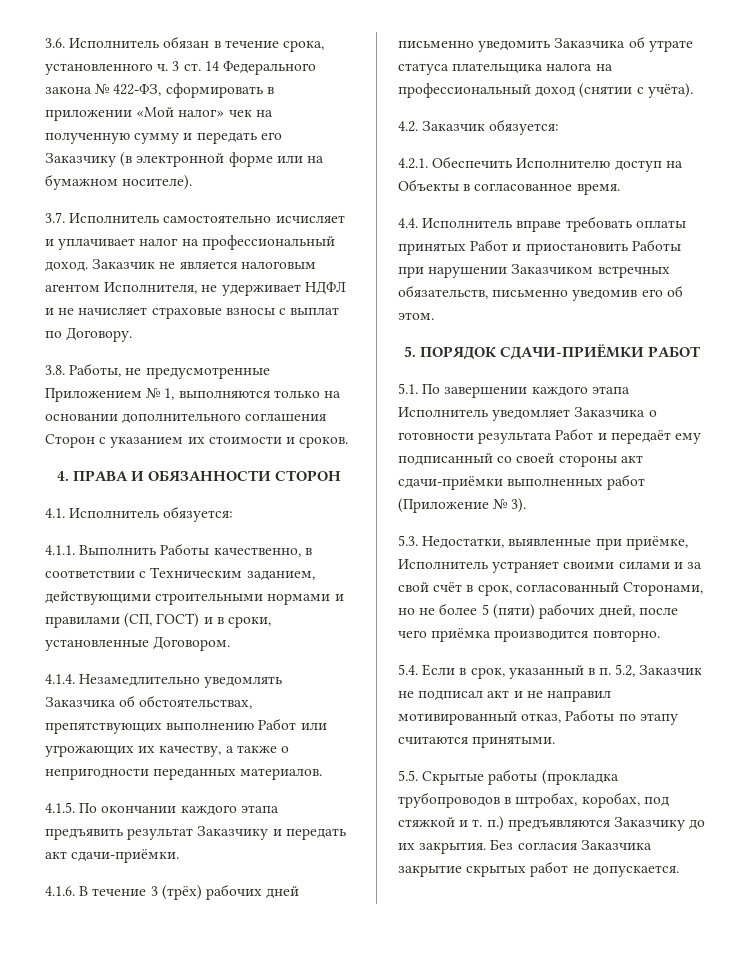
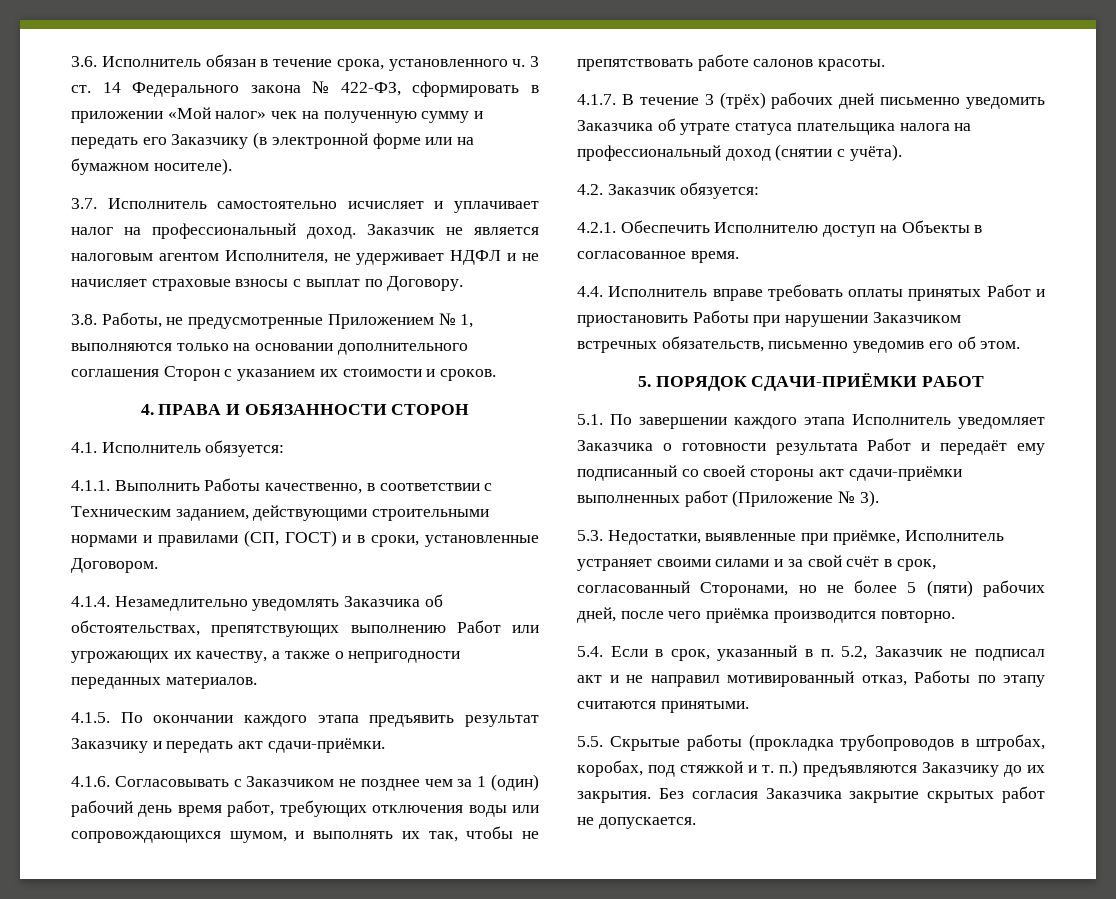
(75, 891) none -> [114,774,539,791] [71,800,539,817] [71,826,539,843] [577,54,886,71] [577,94,616,105] Согласовывать с Заказчиком не позднее чем за 1 (один) рабочий день время работ, требующих отключения воды или сопровождающихся шумом, и выполнять их так, чтобы не препятствовать работе салонов красоты. // 4.1.7.

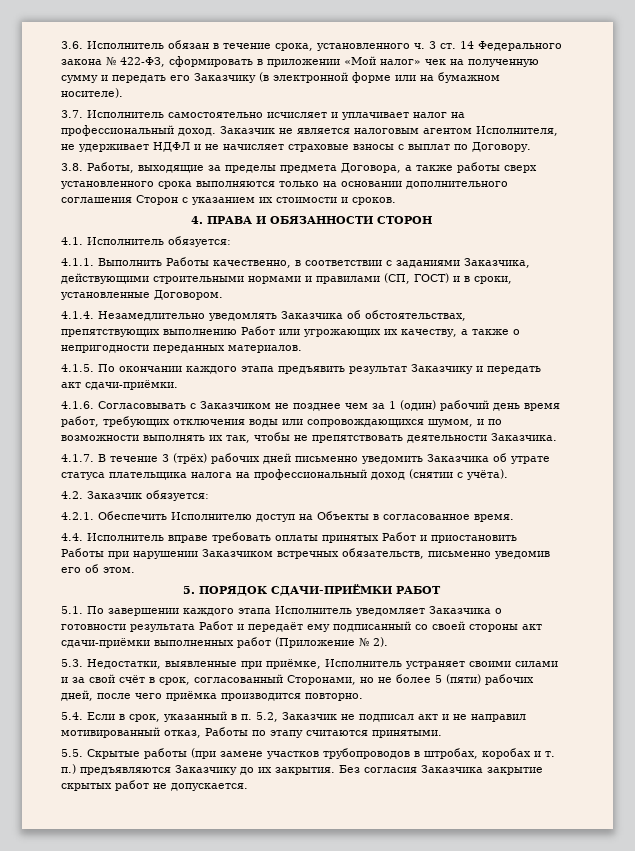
[166,313,474,329] не предусмотренные Приложением № 1, -> [138,162,537,173] [61,181,192,189] выходящие за пределы предмета Договора, а также работы сверх установленного срока
[71,506,249,521] Техническим заданием, -> [396,258,530,268] заданиями Заказчика,
(305, 835) none -> [488,419,502,425] [61,435,139,441] по возможности
[697,54,886,71] работе салонов красоты. -> [407,433,557,443] деятельности Заказчика.
[859,490,879,507] 3). -> [373,637,388,647] 2).
[748,734,1045,751] [577,760,743,777] (прокладка трубопроводов в штробах, коробах, под стяжкой -> [191,748,531,759] (при замене участков трубопроводов в штробах, коробах

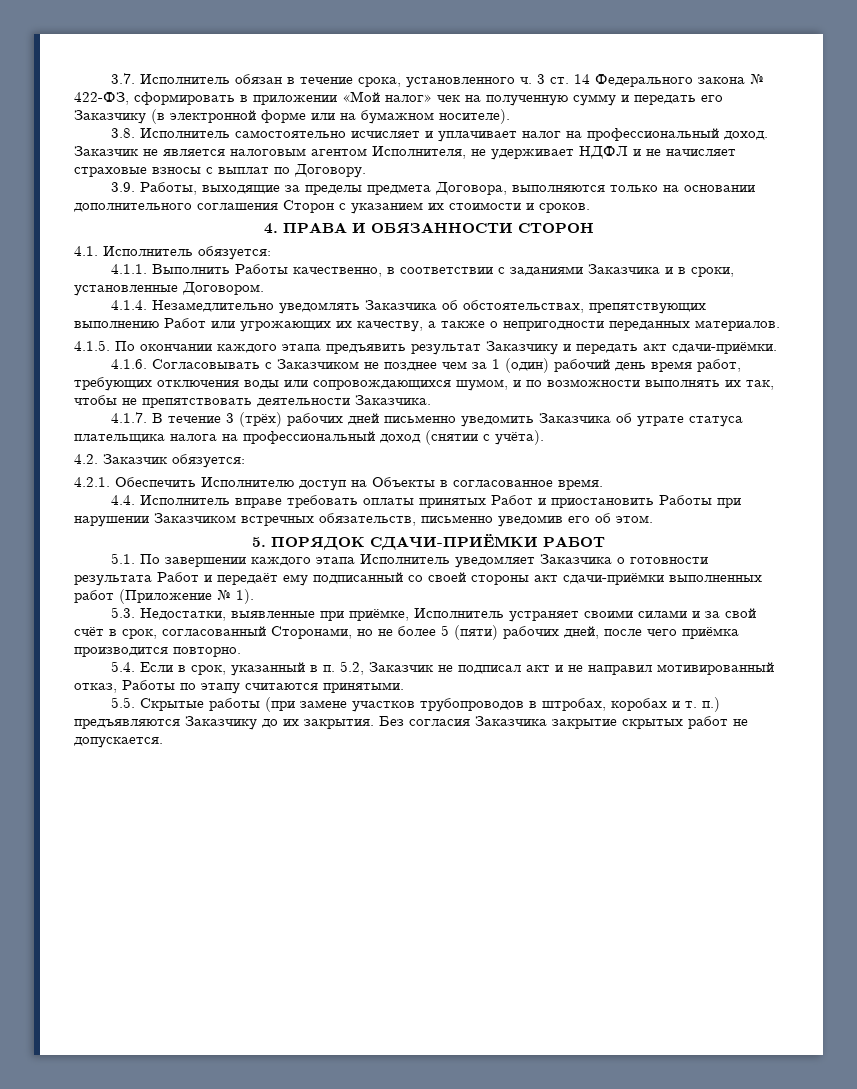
[61,41,83,49] 3.6. -> [110,73,135,84] 3.7.
[61,110,83,118] 3.7. -> [110,128,135,138] 3.8.
[61,163,83,171] 3.8. -> [110,182,135,192] 3.9.
[405,162,537,173] [61,181,192,189] а также работы сверх установленного срока -> (507, 188) none
[464,258,530,268] [61,273,449,284] Заказчика, действующими строительными нормами и правилами (СП, ГОСТ) -> [587,264,660,274] Заказчика
[373,637,388,647] 2). -> [236,589,254,604] 1).

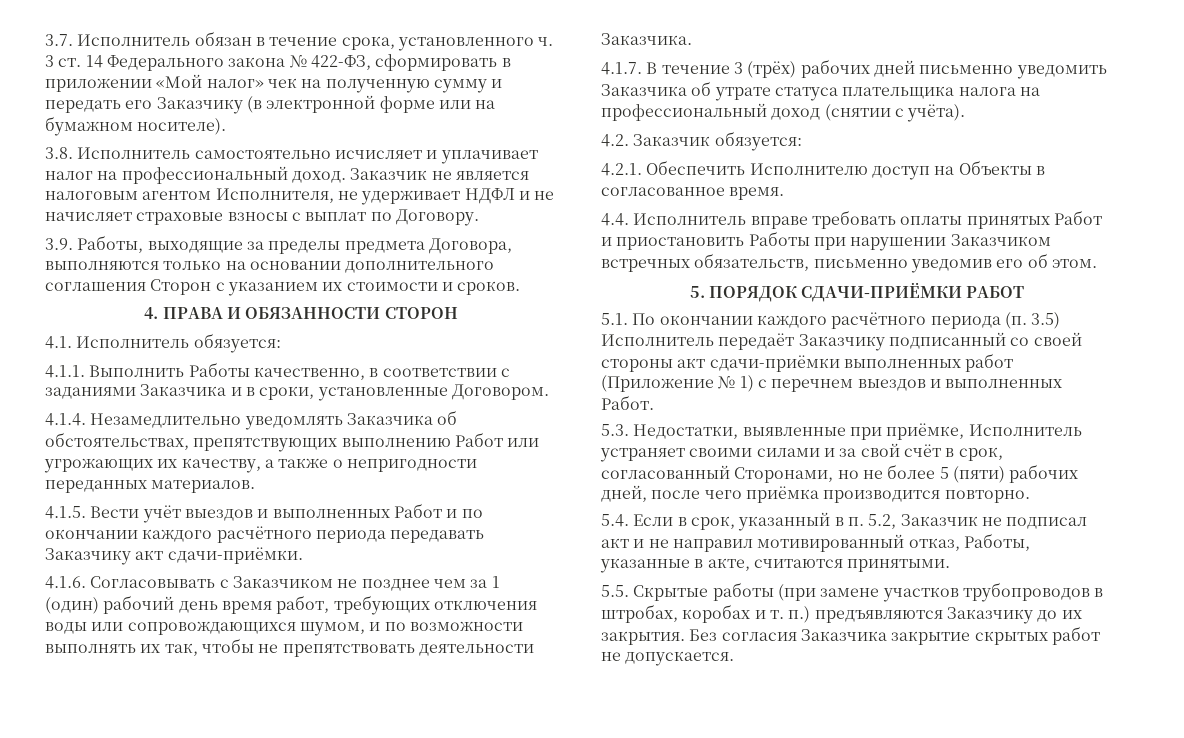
[115,341,638,355] По окончании каждого этапа предъявить результат Заказчику и передать -> [90,503,483,523] [45,526,485,543] [45,548,131,565] Вести учёт выездов и выполненных Работ и по окончании каждого расчётного периода передавать Заказчику
[164,554,708,568] [74,572,308,586] завершении каждого этапа Исполнитель уведомляет Заказчика о готовности результата Работ и передаёт ему -> [659,312,1061,329] [601,333,885,351] окончании каждого расчётного периода (п. 3.5) Исполнитель передаёт Заказчику
[236,589,254,604] 1). -> [739,375,1063,392] [601,395,654,410] 1) с перечнем выездов и выполненных Работ.
[122,680,240,694] Работы по этапу -> [963,533,1030,551] [600,558,750,573] Работы, указанные в акте,

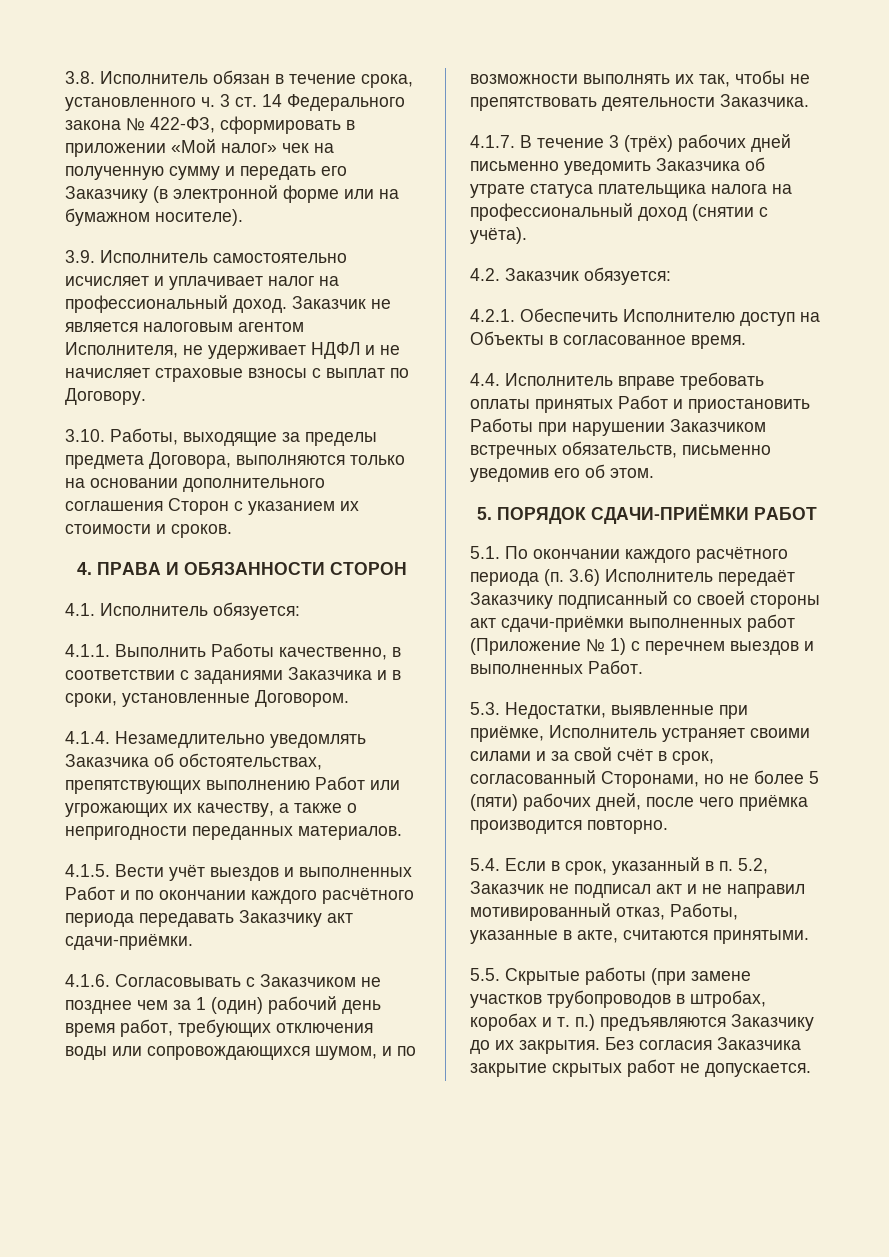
[45,34,73,46] 3.7. -> [65,71,95,84] 3.8.
[45,147,73,159] 3.8. -> [65,250,95,263] 3.9.
[45,238,73,250] 3.9. -> [65,429,105,442] 3.10.
[1031,312,1061,329] 3.5) -> [569,569,600,586] 3.6)

